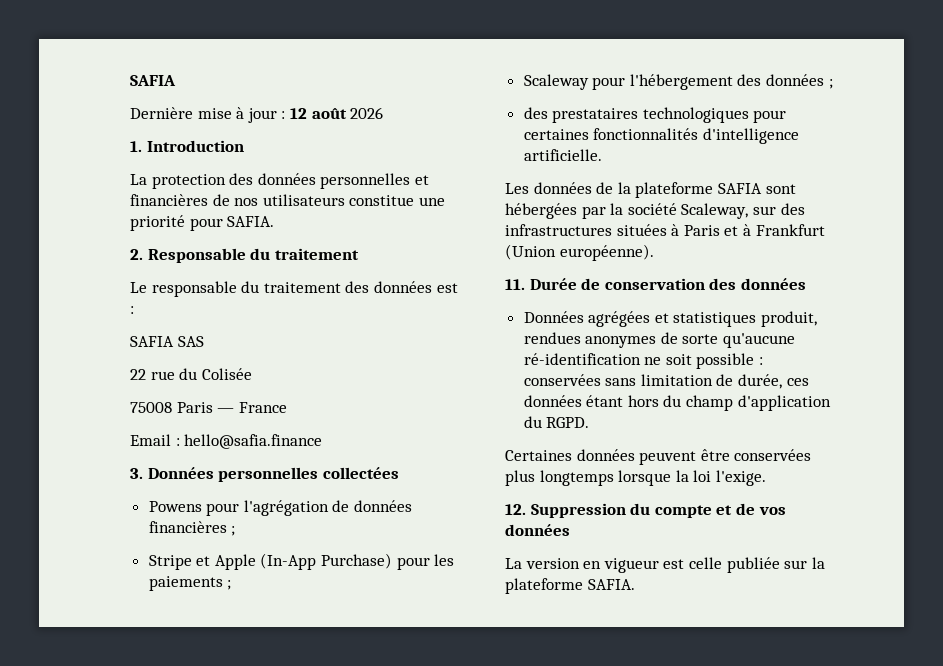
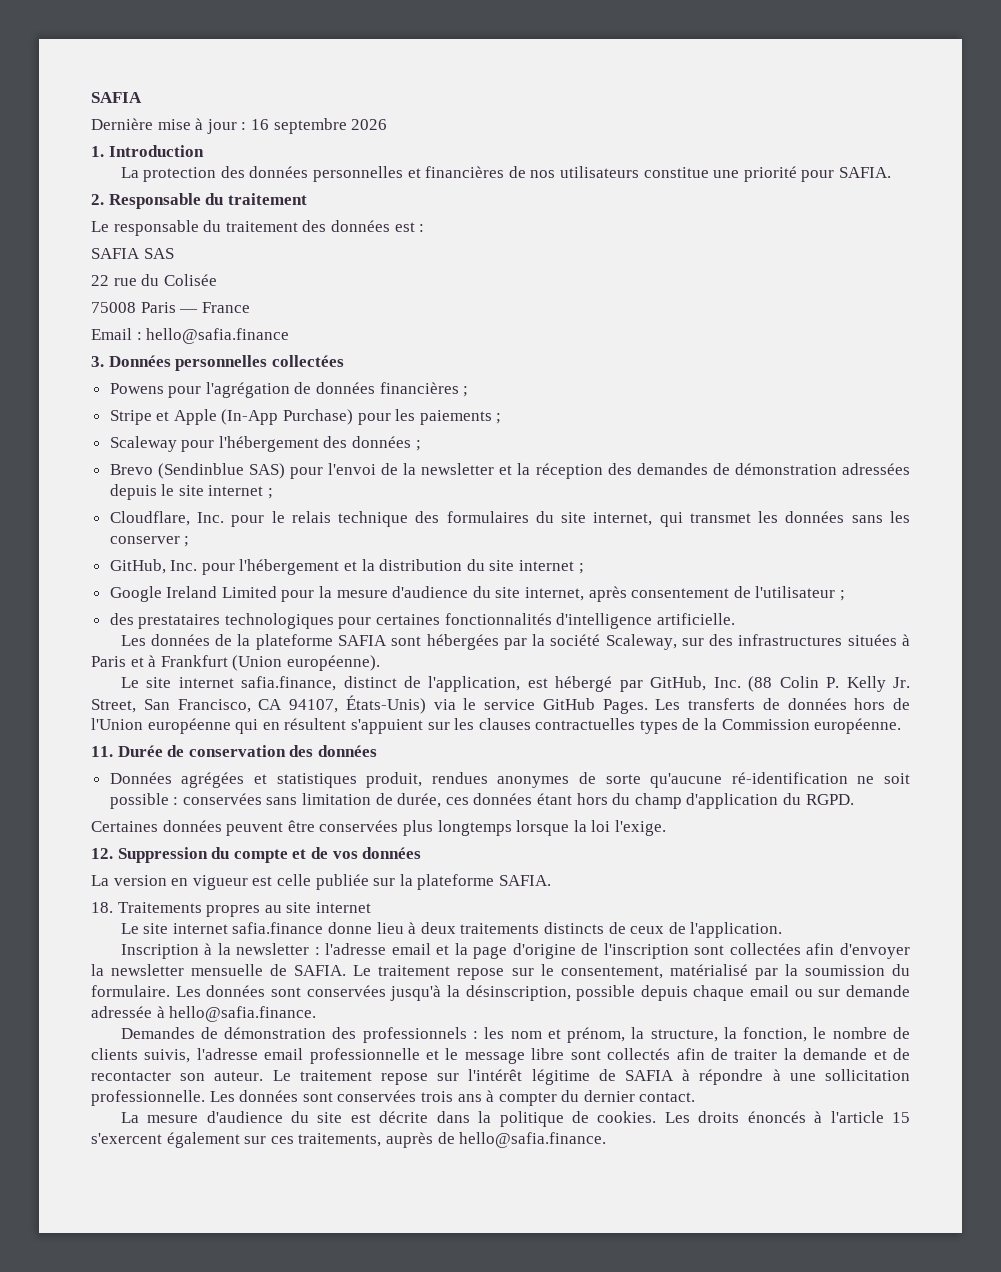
[289,108,347,119] 12 août -> [250,118,347,134] 16 septembre
(833, 84) none -> [109,463,910,479] [109,484,274,500] [109,511,910,527] [109,536,190,547] [109,559,584,575] [109,586,845,602] // Brevo (Sendinblue SAS) pour l'envoi de la newsletter et la réception des demandes de démonstration adressées depuis le site internet ; // Cloudflare, Inc. pour le relais technique des formulaires du site internet, qui transmet les données sans les conserver ; // GitHub, Inc. pour l'hébergement et la distribution du site internet ; // Google Ireland Limited pour la mesure d'audience du site internet, après consentement de l'utilisateur ;
(654, 252) none -> [120,676,910,692] [91,695,910,714] [91,718,902,734] // Le site internet safia.finance, distinct de l'application, est hébergé par GitHub, Inc. (88 Colin P. Kelly Jr. Street, San Francisco, CA 94107, États-Unis) via le service GitHub Pages. Les transferts de données hors de l'Union européenne qui en résultent s'appuient sur les clauses contractuelles types de la Commission européenne.
(635, 584) none -> [91,902,371,917] [120,922,783,938] [120,943,910,959] [91,964,911,980] [91,985,910,1001] [91,1006,317,1022] [120,1027,910,1043] [91,1048,910,1064] [91,1069,911,1085] [91,1090,696,1106] [120,1111,910,1127] [91,1132,607,1148] // 18. Traitements propres au site internet // Le site internet safia.finance donne lieu à deux traitements distincts de ceux de l'application. // Inscription à la newsletter : l'adresse email et la page d'origine de l'inscription sont collectées afin d'envoyer la newsletter mensuelle de SAFIA. Le traitement repose sur le consentement, matérialisé par la soumission du formulaire. Les données sont conservées jusqu'à la désinscription, possible depuis chaque email ou sur demande adressée à hello@safia.finance. // Demandes de démonstration des professionnels : les nom et prénom, la structure, la fonction, le nombre de clients suivis, l'adresse email professionnelle et le message libre sont collectés afin de traiter la demande et de recontacter son auteur. Le traitement repose sur l'intérêt légitime de SAFIA à répondre à une sollicitation professionnelle. Les données sont conservées trois ans à compter du dernier contact. // La mesure d'audience du site est décrite dans la politique de cookies. Les droits énoncés à l'article 15 s'exercent également sur ces traitements, auprès de hello@safia.finance.

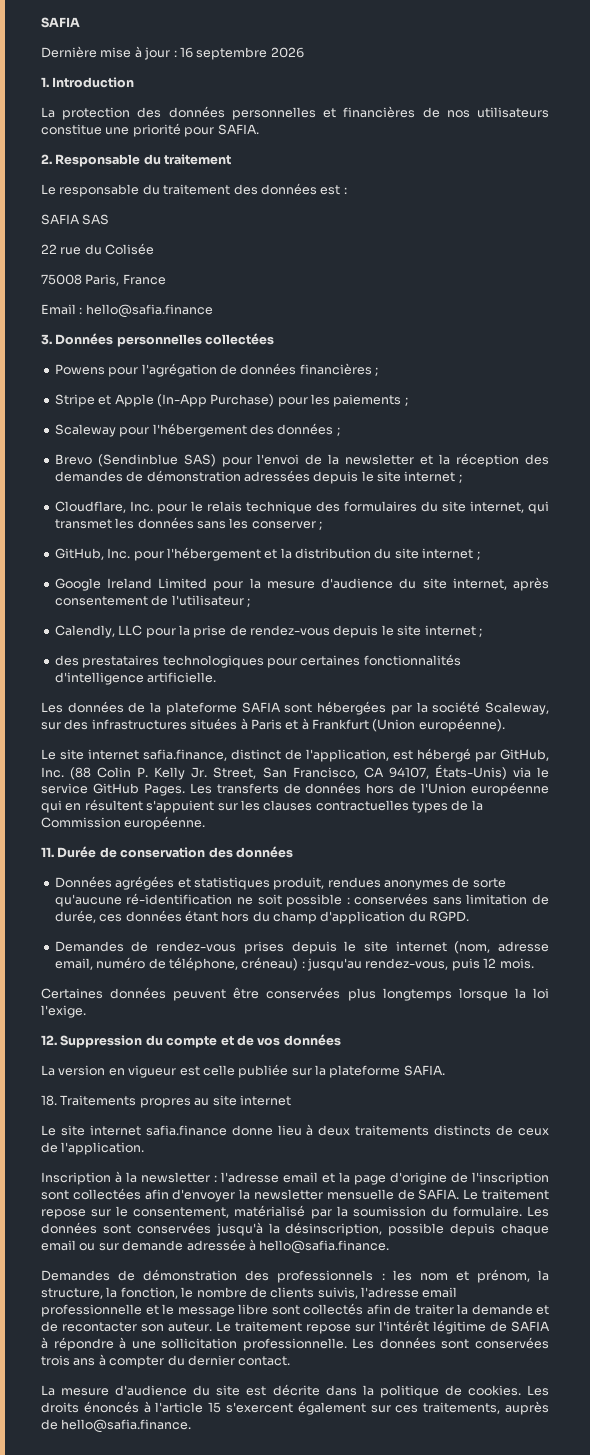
[140,302,199,313] Paris — -> [85,274,120,286] Paris,
(845, 595) none -> [54,625,482,638] // Calendly, LLC pour la prise de rendez-vous depuis le site internet ;
(854, 799) none -> [54,941,550,954] [54,957,534,971] // Demandes de rendez-vous prises depuis le site internet (nom, adresse email, numéro de téléphone, créneau) : jusqu'au rendez-vous, puis 12 mois.

